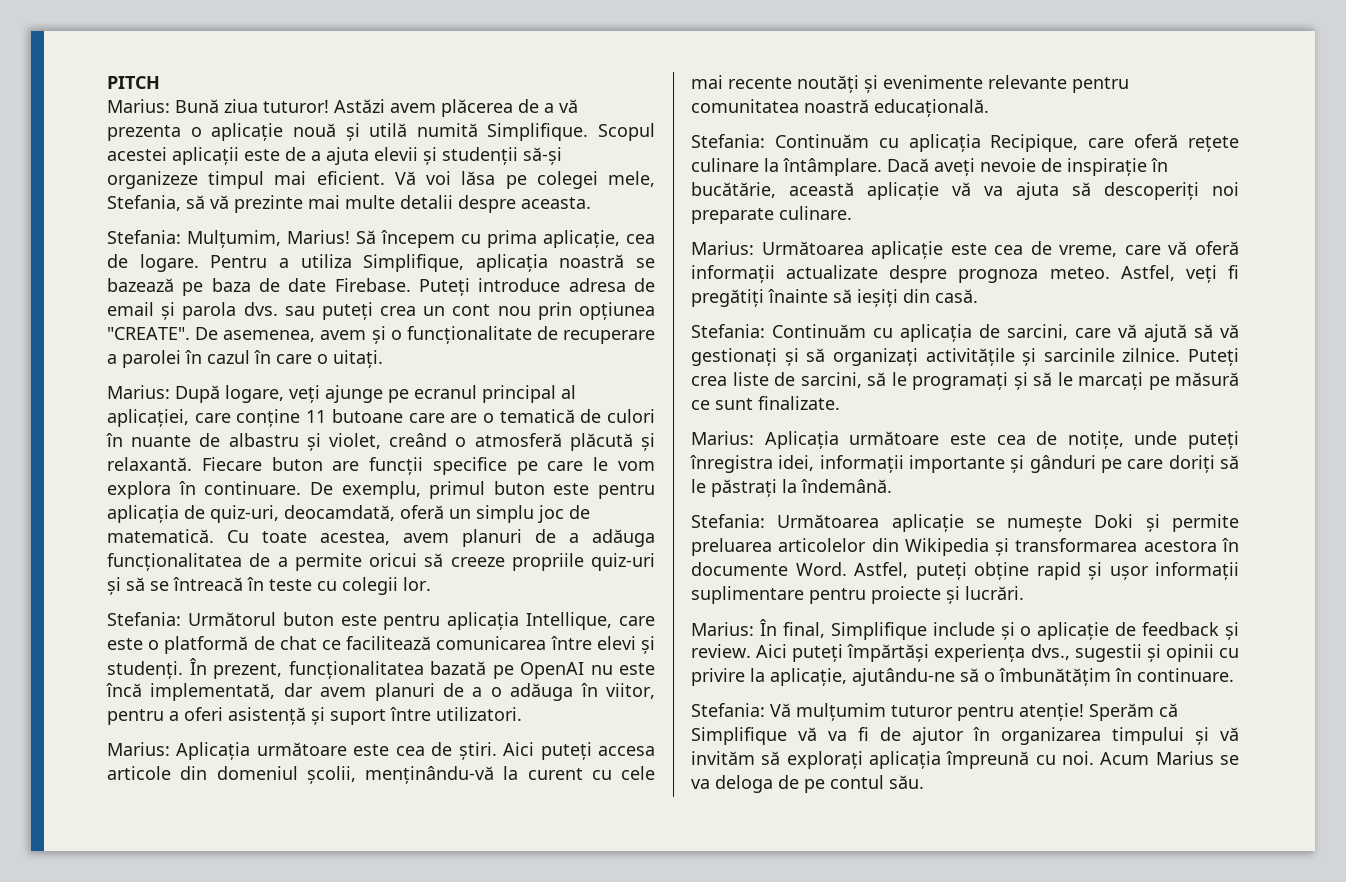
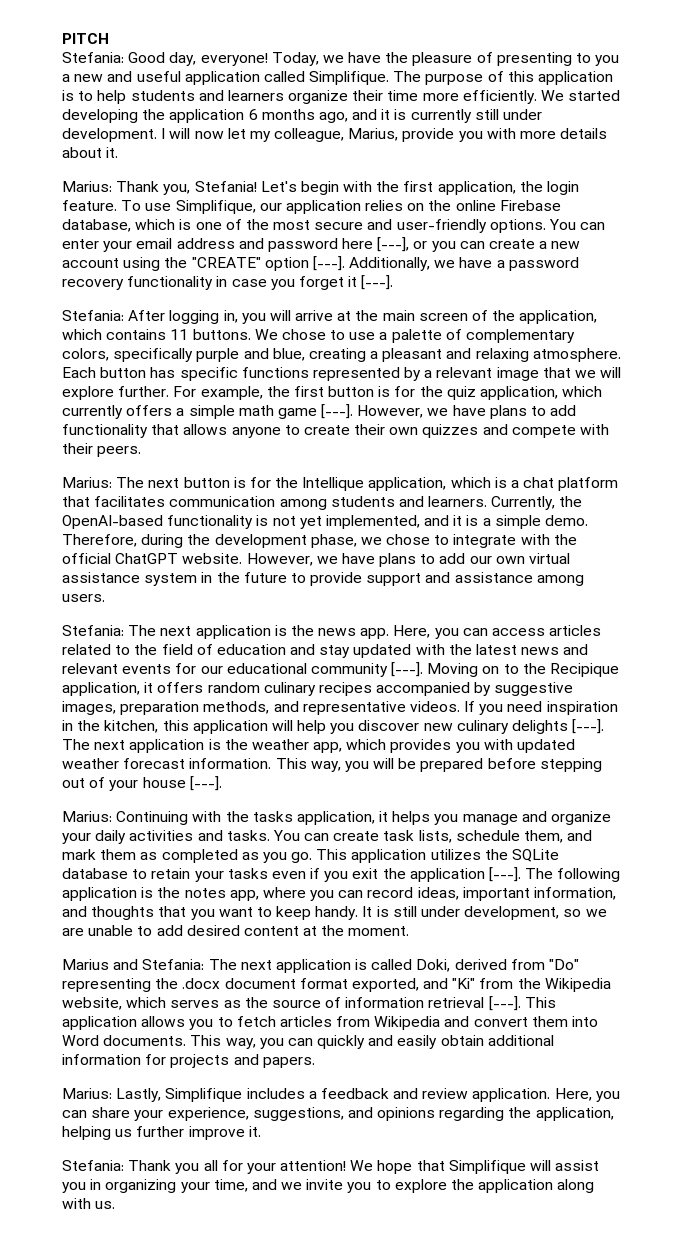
[107,99,578,117] [107,123,655,141] [107,147,562,165] [107,171,655,189] [107,195,591,213] [107,230,655,248] [107,254,655,272] [107,278,655,296] [107,302,655,320] [107,326,655,344] [107,350,383,368] [107,385,576,403] [107,409,655,427] [106,433,655,451] [107,457,655,475] [107,481,655,499] [107,505,590,523] [107,529,655,547] [107,553,655,571] [107,577,431,595] [107,612,655,630] [107,636,655,654] [107,658,655,679] [106,683,655,701] [107,707,522,725] [107,742,656,760] [107,766,655,784] [691,75,1129,93] [691,99,989,117] [691,134,1239,152] [691,158,1168,176] [691,182,1239,200] [691,206,852,224] [691,241,1239,259] [691,265,1239,283] [691,289,978,307] [691,324,1239,342] [691,348,1239,366] [691,372,1239,390] [691,396,840,410] [691,431,1239,449] [690,455,1239,473] [691,479,892,497] [691,514,1239,532] [691,538,1239,556] [691,562,1239,580] [691,586,1024,604] [691,619,1239,640] [691,644,1239,662] [691,668,1234,686] [691,703,1178,721] [691,727,1239,745] [691,751,1239,769] [691,775,924,793] Marius: Bună ziua tuturor! Astăzi avem plăcerea de a vă prezenta o aplicație nouă și utilă numită Simplifique. Scopul acestei aplicații este de a ajuta elevii și studenții să-și organizeze timpul mai eficient. Vă voi lăsa pe colegei mele, Stefania, să vă prezinte mai multe detalii despre aceasta. // Stefania: Mulțumim, Marius! Să începem cu prima aplicație, cea de logare. Pentru a utiliza Simplifique, aplicația noastră se bazează pe baza de date Firebase. Puteți introduce adresa de email și parola dvs. sau puteți crea un cont nou prin opțiunea "CREATE". De asemenea, avem și o funcționalitate de recuperare a parolei în cazul în care o uitați. // Marius: După logare, veți ajunge pe ecranul principal al aplicației, care conține 11 butoane care are o tematică de culori în nuante de albastru și violet, creând o atmosferă plăcută și relaxantă. Fiecare buton are funcții specifice pe care le vom explora în continuare. De exemplu, primul buton este pentru aplicația de quiz-uri, deocamdată, oferă un simplu joc de matematică. Cu toate acestea, avem planuri de a adăuga funcționalitatea de a permite oricui să creeze propriile quiz-uri și să se întreacă în teste cu colegii lor. // Stefania: Următorul buton este pentru aplicația Intellique, care este o platformă de chat ce facilitează comunicarea între elevi și studenți. În prezent, funcționalitatea bazată pe OpenAI nu este încă implementată, dar avem planuri de a o adăuga în viitor, pentru a oferi asistență și suport între utilizatori. // Marius: Aplicația următoare este cea de știri. Aici puteți accesa articole din domeniul școlii, menținându-vă la curent cu cele mai recente noutăți și evenimente relevante pentru comunitatea noastră educațională. // Stefania: Continuăm cu aplicația Recipique, care oferă rețete culinare la întâmplare. Dacă aveți nevoie de inspirație în bucătărie, această aplicație vă va ajuta să descoperiți noi preparate culinare. // Marius: Următoarea aplicație este cea de vreme, care vă oferă informații actualizate despre prognoza meteo. Astfel, veți fi pregătiți înainte să ieșiți din casă. // Stefania: Continuăm cu aplicația de sarcini, care vă ajută să vă gestionați și să organizați activitățile și sarcinile zilnice. Puteți crea liste de sarcini, să le programați și să le marcați pe măsură ce sunt finalizate. // Marius: Aplicația următoare este cea de notițe, unde puteți înregistra idei, informații importante și gânduri pe care doriți să le păstrați la îndemână. // Stefania: Următoarea aplicație se numește Doki și permite preluarea articolelor din Wikipedia și transformarea acestora în documente Word. Astfel, puteți obține rapid și ușor informații suplimentare pentru proiecte și lucrări. // Marius: În final, Simplifique include și o aplicație de feedback și review. Aici puteți împărtăși experiența dvs., sugestii și opinii cu privire la aplicație, ajutându-ne să o îmbunătățim în continuare. // Stefania: Vă mulțumim tuturor pentru atenție! Sperăm că Simplifique vă va fi de ajutor în organizarea timpului și vă invităm să explorați aplicația împreună cu noi. Acum Marius se va deloga de pe contul său. -> [62,52,620,66] [62,71,614,85] [62,90,621,104] [62,109,543,123] [62,128,608,142] [62,147,119,158] [62,181,580,195] [62,200,561,214] [62,219,606,233] [62,237,581,252] [62,256,579,271] [62,275,394,290] [62,310,598,324] [62,329,576,343] [62,348,621,362] [62,367,622,381] [62,386,603,400] [62,404,577,419] [62,424,610,438] [62,443,142,457] [62,477,619,491] [62,496,583,510] [62,515,589,529] [62,534,577,548] [62,553,571,567] [62,572,584,586] [62,594,105,602] [62,625,602,639] [62,644,589,658] [62,662,620,677] [62,682,574,696] [62,701,618,715] [62,719,605,734] [62,739,576,753] [62,758,602,772] [62,776,222,791] [62,811,612,825] [62,830,593,844] [62,849,560,863] [62,867,621,882] [62,887,617,901] [62,906,607,920] [62,925,410,936] [62,959,580,973] [62,978,611,992] [62,996,556,1011] [62,1016,599,1030] [62,1035,554,1049] [62,1054,315,1068] [62,1088,620,1102] [62,1107,614,1121] [62,1126,261,1140] [62,1160,600,1174] [62,1179,595,1193] [62,1198,116,1209] Stefania: Good day, everyone! Today, we have the pleasure of presenting to you a new and useful application called Simplifique. The purpose of this application is to help students and learners organize their time more efficiently. We started developing the application 6 months ago, and it is currently still under development. I will now let my colleague, Marius, provide you with more details about it. // Marius: Thank you, Stefania! Let's begin with the first application, the login feature. To use Simplifique, our application relies on the online Firebase database, which is one of the most secure and user-friendly options. You can enter your email address and password here [---], or you can create a new account using the "CREATE" option [---]. Additionally, we have a password recovery functionality in case you forget it [---]. // Stefania: After logging in, you will arrive at the main screen of the application, which contains 11 buttons. We chose to use a palette of complementary colors, specifically purple and blue, creating a pleasant and relaxing atmosphere. Each button has specific functions represented by a relevant image that we will explore further. For example, the first button is for the quiz application, which currently offers a simple math game [---]. However, we have plans to add functionality that allows anyone to create their own quizzes and compete with their peers. // Marius: The next button is for the Intellique application, which is a chat platform that facilitates communication among students and learners. Currently, the OpenAI-based functionality is not yet implemented, and it is a simple demo. Therefore, during the development phase, we chose to integrate with the official ChatGPT website. However, we have plans to add our own virtual assistance system in the future to provide support and assistance among users. // Stefania: The next application is the news app. Here, you can access articles related to the field of education and stay updated with the latest news and relevant events for our educational community [---]. Moving on to the Recipique application, it offers random culinary recipes accompanied by suggestive images, preparation methods, and representative videos. If you need inspiration in the kitchen, this application will help you discover new culinary delights [---]. The next application is the weather app, which provides you with updated weather forecast information. This way, you will be prepared before stepping out of your house [---]. // Marius: Continuing with the tasks application, it helps you manage and organize your daily activities and tasks. You can create task lists, schedule them, and mark them as completed as you go. This application utilizes the SQLite database to retain your tasks even if you exit the application [---]. The following application is the notes app, where you can record ideas, important information, and thoughts that you want to keep handy. It is still under development, so we are unable to add desired content at the moment. // Marius and Stefania: The next application is called Doki, derived from "Do" representing the .docx document format exported, and "Ki" from the Wikipedia website, which serves as the source of information retrieval [---]. This application allows you to fetch articles from Wikipedia and convert them into Word documents. This way, you can quickly and easily obtain additional information for projects and papers. // Marius: Lastly, Simplifique includes a feedback and review application. Here, you can share your experience, suggestions, and opinions regarding the application, helping us further improve it. // Stefania: Thank you all for your attention! We hope that Simplifique will assist you in organizing your time, and we invite you to explore the application along with us.

